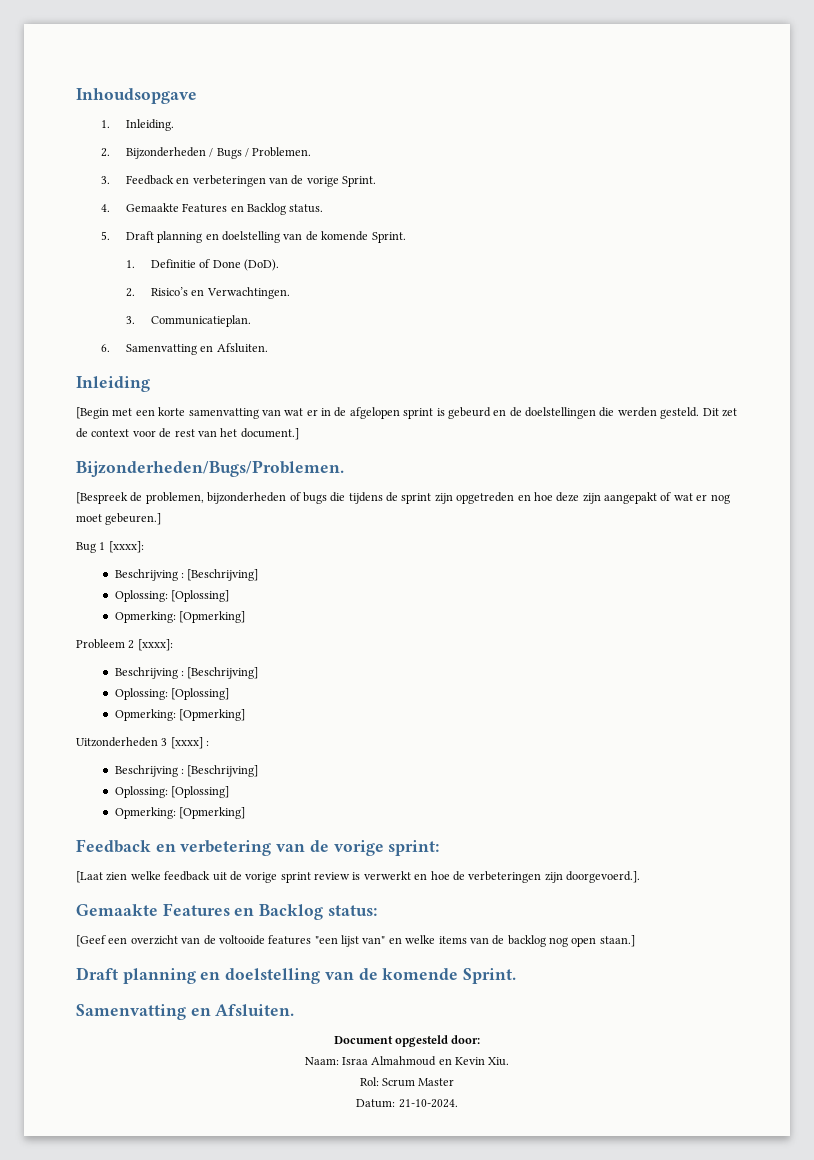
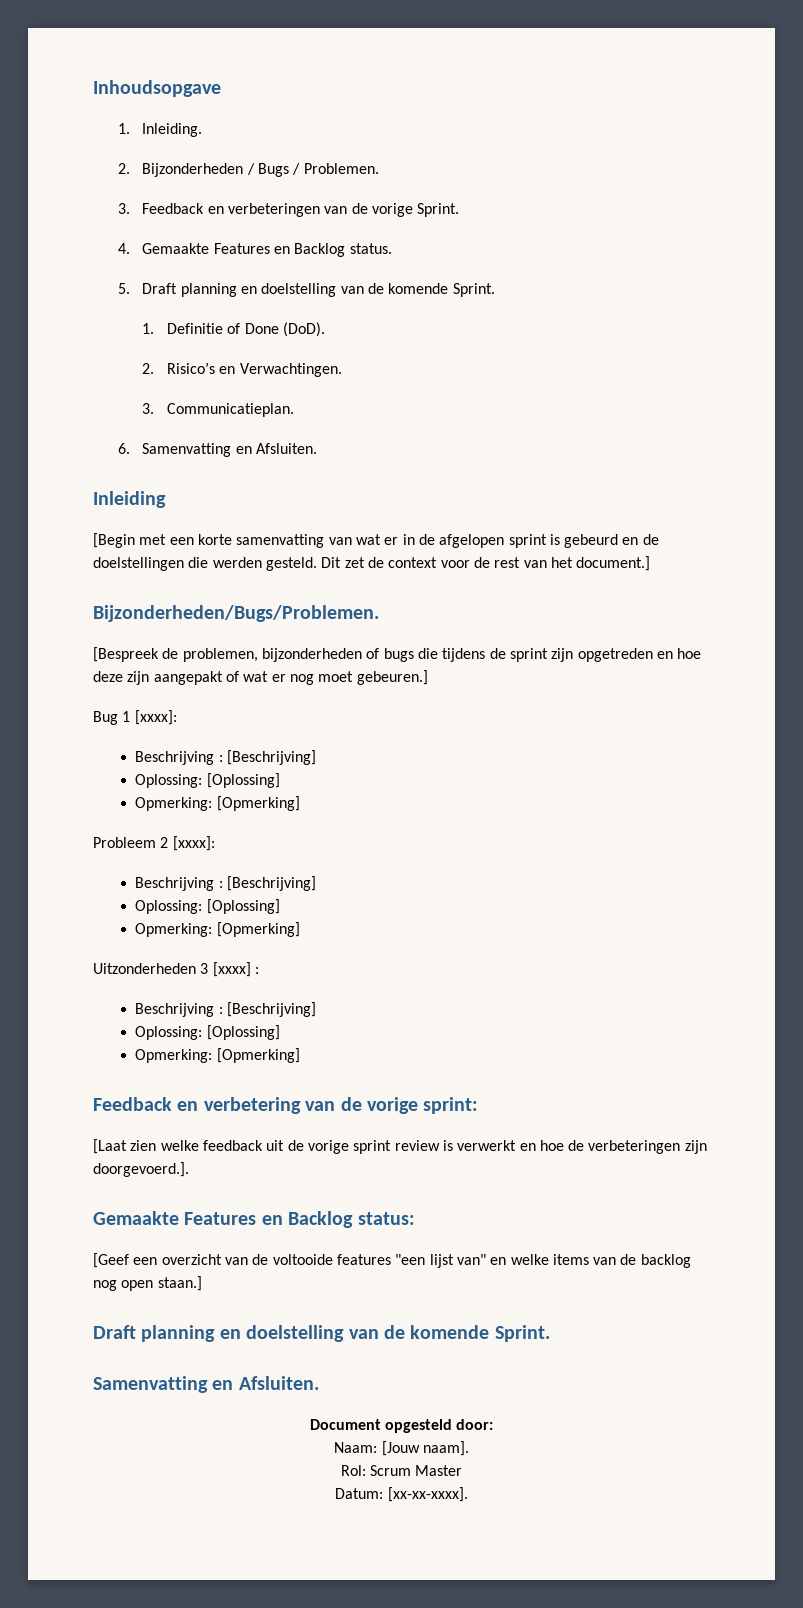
[341,1056,510,1066] Israa Almahmoud en Kevin Xiu. -> [381,1441,469,1456] [Jouw naam].
[398,1099,458,1108] 21-10-2024. -> [387,1487,468,1502] [xx-xx-xxxx].

